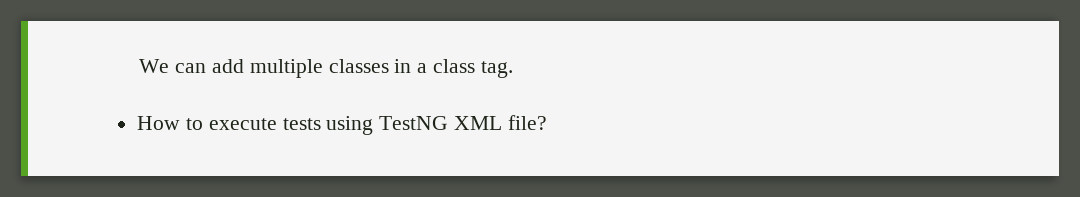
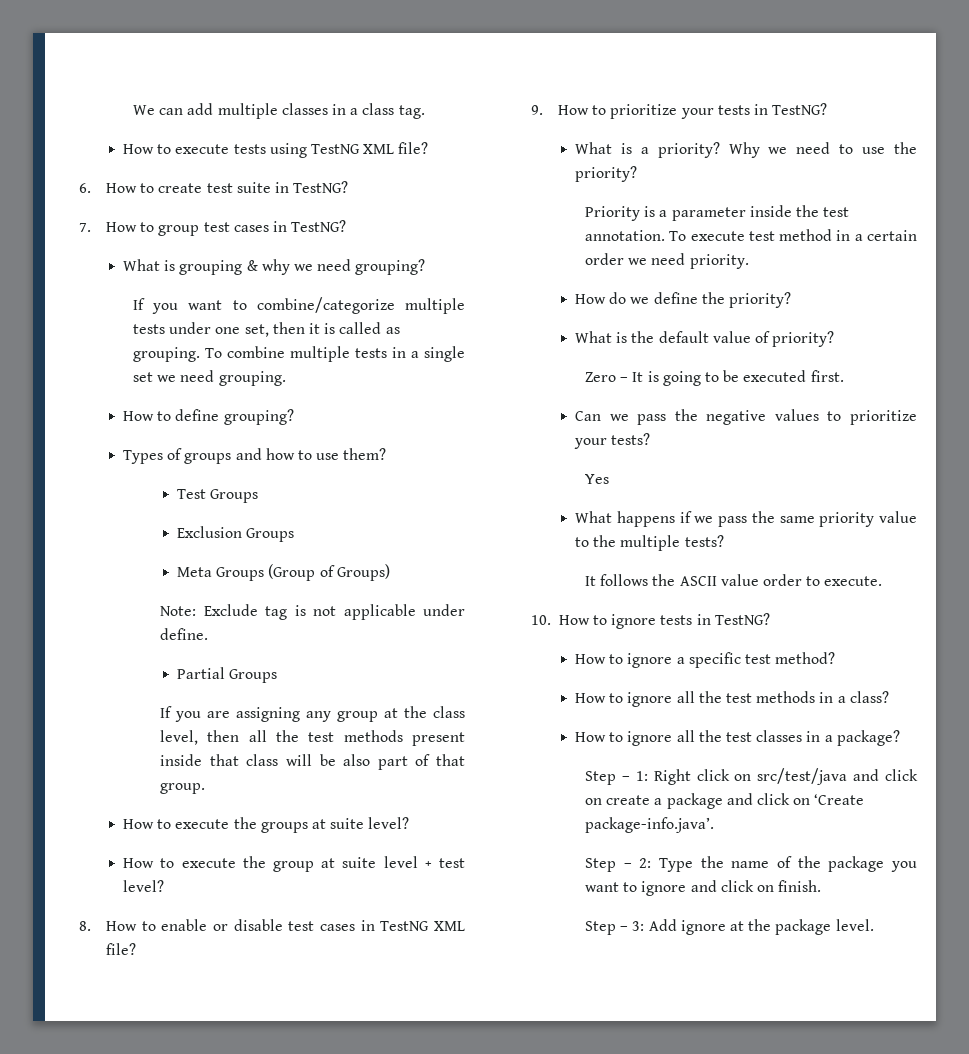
(547, 122) none -> [79,181,349,193] [79,220,347,236] [123,259,426,275] [133,297,465,314] [133,322,400,337] [133,346,465,362] [133,370,286,386] [123,409,294,425] [123,448,387,464] [177,489,259,503] [177,526,295,542] [177,564,390,581] [160,604,465,620] [160,628,209,640] [177,667,278,683] [160,706,465,722] [160,730,465,746] [160,754,466,770] [160,783,206,794] [123,817,410,833] [123,856,465,872] [123,880,165,892] [79,919,466,931] [106,943,137,955] [531,103,828,119] [575,142,917,158] [575,166,638,182] [585,205,850,221] [585,229,917,241] [585,253,749,269] [575,292,791,308] [575,331,835,347] [585,370,844,386] [575,409,917,425] [574,433,651,449] [585,474,610,484] [575,511,917,527] [575,535,724,551] [585,574,883,586] [531,613,770,629] [575,652,836,668] [575,691,889,707] [575,730,900,746] [585,768,918,785] [585,793,865,809] [585,817,715,833] [585,856,917,872] [585,880,822,896] [585,919,874,935] // 6. How to create test suite in TestNG? // 7. How to group test cases in TestNG? // What is grouping & why we need grouping? // If you want to combine/categorize multiple tests under one set, then it is called as grouping. To combine multiple tests in a single set we need grouping. // How to define grouping? // Types of groups and how to use them? // Test Groups // Exclusion Groups // Meta Groups (Group of Groups) // Note: Exclude tag is not applicable under define. // Partial Groups // If you are assigning any group at the class level, then all the test methods present inside that class will be also part of that group. // How to execute the groups at suite level? // How to execute the group at suite level + test level? // 8. How to enable or disable test cases in TestNG XML file? // 9. How to prioritize your tests in TestNG? // What is a priority? Why we need to use the priority? // Priority is a parameter inside the test annotation. To execute test method in a certain order we need priority. // How do we define the priority? // What is the default value of priority? // Zero – It is going to be executed first. // Can we pass the negative values to prioritize your tests? // Yes // What happens if we pass the same priority value to the multiple tests? // It follows the ASCII value order to execute. // 10. How to ignore tests in TestNG? // How to ignore a specific test method? // How to ignore all the test methods in a class? // How to ignore all the test classes in a package? // Step – 1: Right click on src/test/java and click on create a package and click on ‘Create package-info.java’. // Step – 2: Type the name of the package you want to ignore and click on finish. // Step – 3: Add ignore at the package level.

